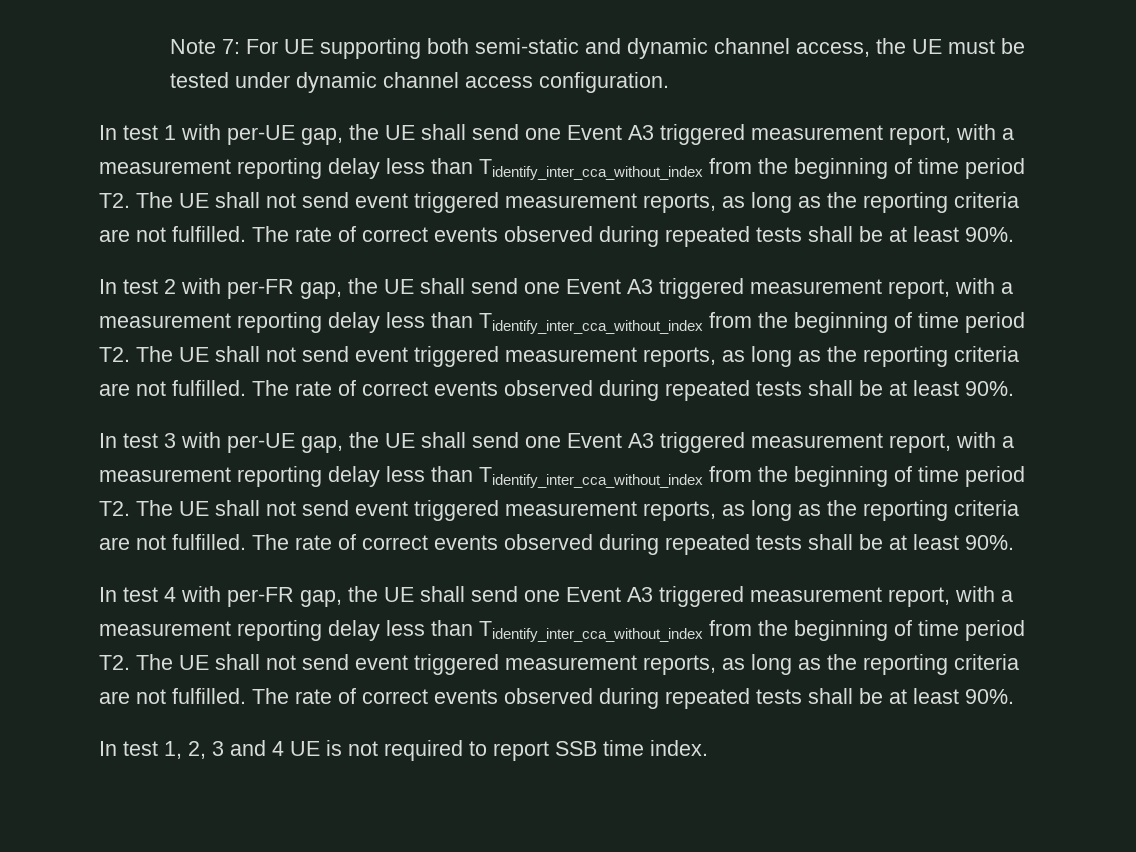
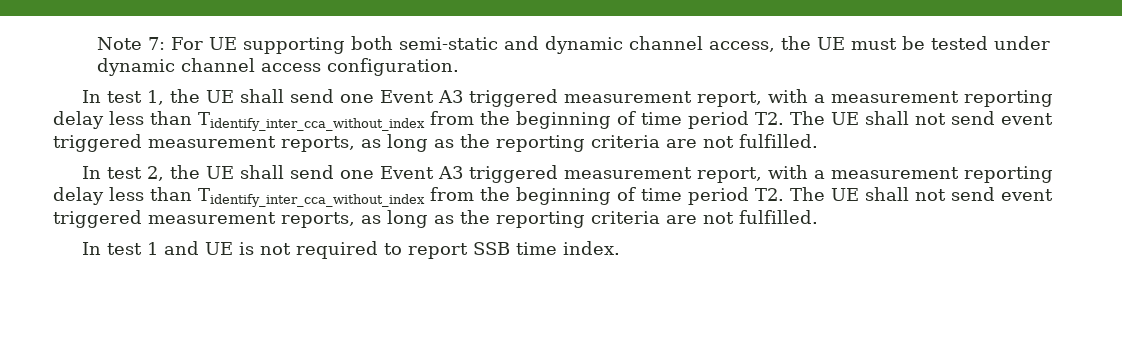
[164,124,343,145] 1 with per-UE gap, -> [146,90,164,105] 1,
[252,226,1014,247] [99,278,342,299] The rate of correct events observed during repeated tests shall be at least 90%. // In test 2 with per-FR gap, -> [81,166,164,181] // In test 2,
[252,380,1014,401] [99,432,1014,453] [99,466,1025,488] [99,500,1019,521] [99,534,1014,555] [99,586,1013,607] [99,620,1025,642] [99,654,1019,675] [99,688,1014,709] [99,740,284,759] The rate of correct events observed during repeated tests shall be at least 90%. // In test 3 with per-UE gap, the UE shall send one Event A3 triggered measurement report, with a measurement reporting delay less than Tidentify_inter_cca_without_index from the beginning of time period T2. The UE shall not send event triggered measurement reports, as long as the reporting criteria are not fulfilled. The rate of correct events observed during repeated tests shall be at least 90%. // In test 4 with per-FR gap, the UE shall send one Event A3 triggered measurement report, with a measurement reporting delay less than Tidentify_inter_cca_without_index from the beginning of time period T2. The UE shall not send event triggered measurement reports, as long as the reporting criteria are not fulfilled. The rate of correct events observed during repeated tests shall be at least 90%. // In test 1, 2, 3 and 4 -> [81,241,199,255] // In test 1 and

